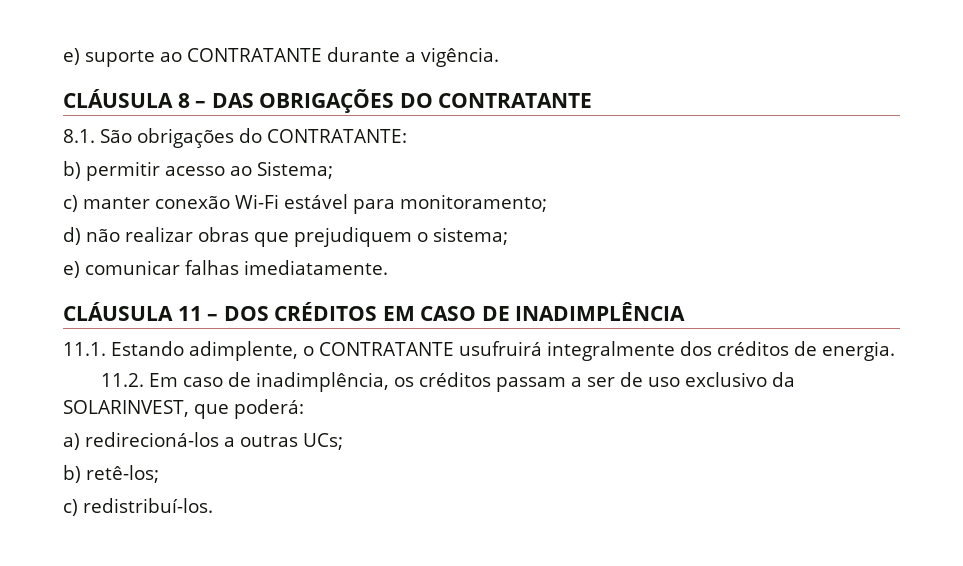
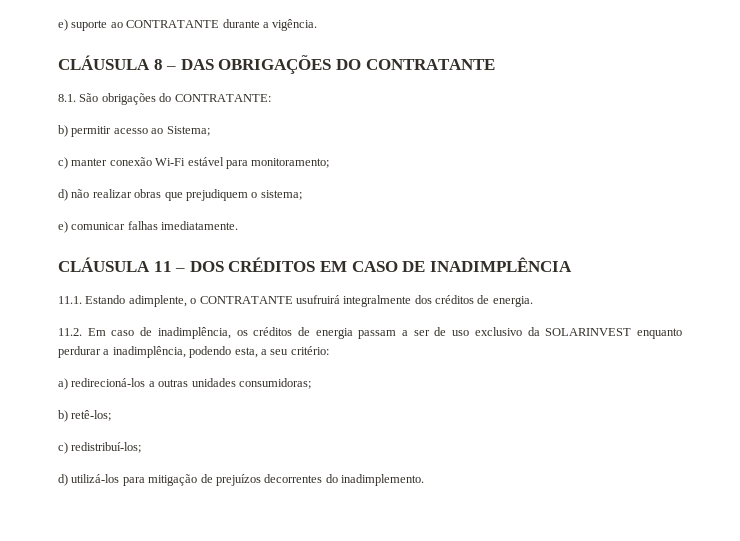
(492, 379) none -> [297,327,353,339] de energia
[63,399,304,419] SOLARINVEST, que poderá: -> [545,328,682,339] [58,346,329,358] SOLARINVEST enquanto perdurar a inadimplência, podendo esta, a seu critério:
[303,433,343,450] UCs; -> [191,378,311,389] unidades consumidoras;
[83,498,213,513] redistribuí-los. -> [71,442,142,453] [58,474,424,486] redistribuí-los; // d) utilizá-los para mitigação de prejuízos decorrentes do inadimplemento.

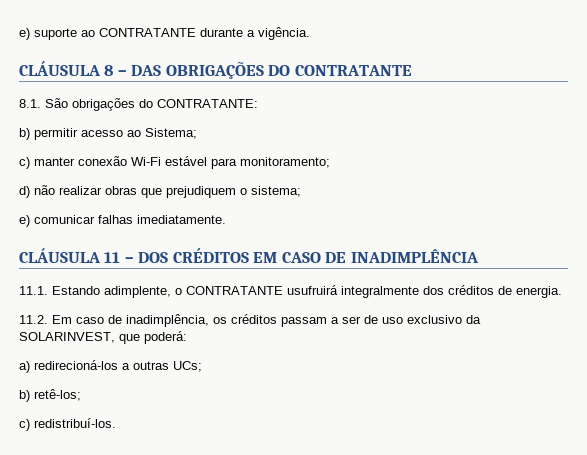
[297,327,353,339] de energia -> (277, 319) none
[545,328,682,339] [58,346,329,358] SOLARINVEST enquanto perdurar a inadimplência, podendo esta, a seu critério: -> [19,331,187,344] SOLARINVEST, que poderá:
[191,378,311,389] unidades consumidoras; -> [173,361,202,372] UCs;
[71,442,142,453] [58,474,424,486] redistribuí-los; // d) utilizá-los para mitigação de prejuízos decorrentes do inadimplemento. -> [34,418,116,428] redistribuí-los.

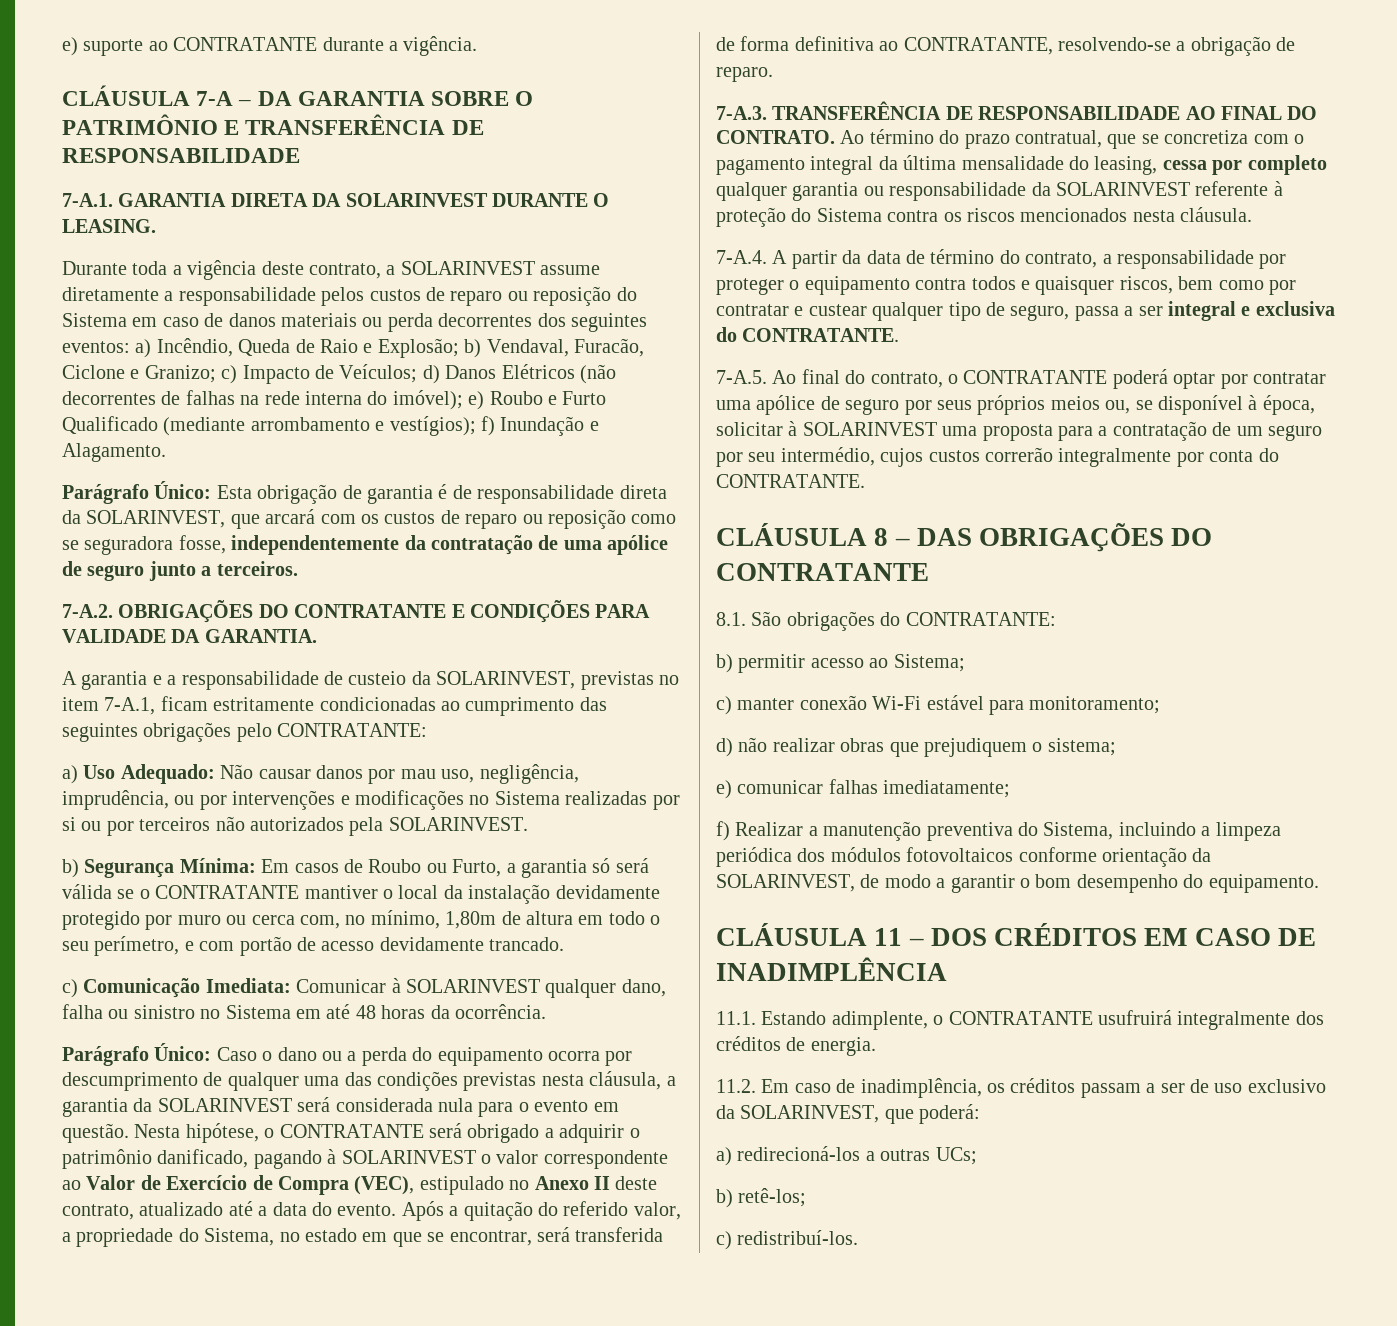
(310, 33) none -> [62,85,534,106] [62,114,484,135] [62,148,300,163] [62,193,610,207] [62,219,156,233] [62,260,601,280] [62,286,637,306] [62,313,647,332] [62,338,644,358] [62,364,616,384] [62,390,607,410] [62,416,599,436] [62,443,166,462] [62,481,667,504] [62,509,677,529] [62,535,669,555] [62,561,298,581] [62,600,651,623] [62,629,317,643] [62,671,679,690] [62,696,607,716] [62,722,428,742] [62,764,579,784] [62,790,680,810] [62,816,528,836] [62,858,649,878] [62,884,660,904] [62,910,661,930] [62,936,565,956] [62,978,666,998] [62,1004,546,1019] [62,1043,633,1066] [62,1071,676,1091] [62,1097,619,1117] [62,1123,640,1143] [62,1149,668,1169] [62,1175,658,1195] [62,1201,681,1221] [62,1227,664,1247] [716,36,1296,56] [716,67,773,82] [716,101,1318,120] [716,129,1304,149] [716,155,1327,175] [716,181,1283,201] [716,207,1253,227] [716,249,1287,269] [716,276,1296,295] [716,301,1335,321] [716,327,900,342] [716,369,1326,389] [716,395,1315,415] [716,421,1322,441] [716,447,1279,467] [716,474,865,488] // CLÁUSULA 7-A – DA GARANTIA SOBRE O PATRIMÔNIO E TRANSFERÊNCIA DE RESPONSABILIDADE // 7-A.1. GARANTIA DIRETA DA SOLARINVEST DURANTE O LEASING. // Durante toda a vigência deste contrato, a SOLARINVEST assume diretamente a responsabilidade pelos custos de reparo ou reposição do Sistema em caso de danos materiais ou perda decorrentes dos seguintes eventos: a) Incêndio, Queda de Raio e Explosão; b) Vendaval, Furacão, Ciclone e Granizo; c) Impacto de Veículos; d) Danos Elétricos (não decorrentes de falhas na rede interna do imóvel); e) Roubo e Furto Qualificado (mediante arrombamento e vestígios); f) Inundação e Alagamento. // Parágrafo Único: Esta obrigação de garantia é de responsabilidade direta da SOLARINVEST, que arcará com os custos de reparo ou reposição como se seguradora fosse, independentemente da contratação de uma apólice de seguro junto a terceiros. // 7-A.2. OBRIGAÇÕES DO CONTRATANTE E CONDIÇÕES PARA VALIDADE DA GARANTIA. // A garantia e a responsabilidade de custeio da SOLARINVEST, previstas no item 7-A.1, ficam estritamente condicionadas ao cumprimento das seguintes obrigações pelo CONTRATANTE: // a) Uso Adequado: Não causar danos por mau uso, negligência, imprudência, ou por intervenções e modificações no Sistema realizadas por si ou por terceiros não autorizados pela SOLARINVEST. // b) Segurança Mínima: Em casos de Roubo ou Furto, a garantia só será válida se o CONTRATANTE mantiver o local da instalação devidamente protegido por muro ou cerca com, no mínimo, 1,80m de altura em todo o seu perímetro, e com portão de acesso devidamente trancado. // c) Comunicação Imediata: Comunicar à SOLARINVEST qualquer dano, falha ou sinistro no Sistema em até 48 horas da ocorrência. // Parágrafo Único: Caso o dano ou a perda do equipamento ocorra por descumprimento de qualquer uma das condições previstas nesta cláusula, a garantia da SOLARINVEST será considerada nula para o evento em questão. Nesta hipótese, o CONTRATANTE será obrigado a adquirir o patrimônio danificado, pagando à SOLARINVEST o valor correspondente ao Valor de Exercício de Compra (VEC), estipulado no Anexo II deste contrato, atualizado até a data do evento. Após a quitação do referido valor, a propriedade do Sistema, no estado em que se encontrar, será transferida de forma definitiva ao CONTRATANTE, resolvendo-se a obrigação de reparo. // 7-A.3. TRANSFERÊNCIA DE RESPONSABILIDADE AO FINAL DO CONTRATO. Ao término do prazo contratual, que se concretiza com o pagamento integral da última mensalidade do leasing, cessa por completo qualquer garantia ou responsabilidade da SOLARINVEST referente à proteção do Sistema contra os riscos mencionados nesta cláusula. // 7-A.4. A partir da data de término do contrato, a responsabilidade por proteger o equipamento contra todos e quaisquer riscos, bem como por contratar e custear qualquer tipo de seguro, passa a ser integral e exclusiva do CONTRATANTE. // 7-A.5. Ao final do contrato, o CONTRATANTE poderá optar por contratar uma apólice de seguro por seus próprios meios ou, se disponível à época, solicitar à SOLARINVEST uma proposta para a contratação de um seguro por seu intermédio, cujos custos correrão integralmente por conta do CONTRATANTE.
[137,215,226,224] imediatamente. -> [883,780,1011,798] [716,821,1281,841] [716,847,1212,867] [716,874,1319,893] imediatamente; // f) Realizar a manutenção preventiva do Sistema, incluindo a limpeza periódica dos módulos fotovoltaicos conforme orientação da SOLARINVEST, de modo a garantir o bom desempenho do equipamento.

